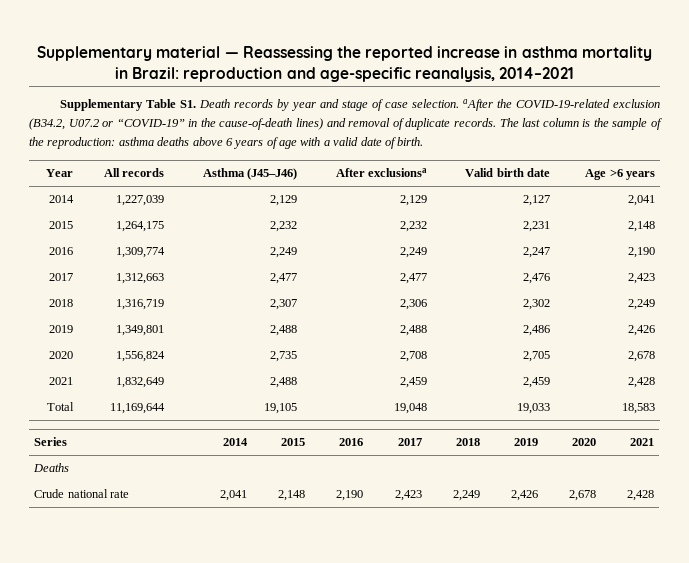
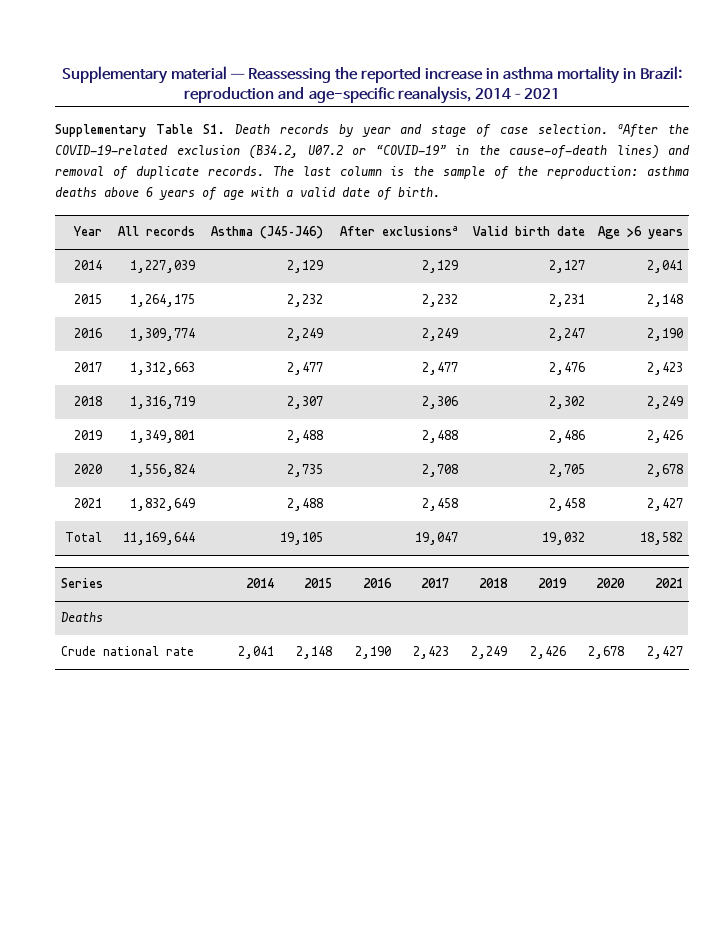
[399,377,427,388] [522,377,550,388] [627,377,655,388] 2,459 | 2,459 | 2,428 -> [421,498,458,511] [548,498,585,511] [646,498,683,511] 2,458 | 2,458 | 2,427
[393,403,427,414] [516,403,550,414] [621,403,655,414] 19,048 | 19,033 | 18,583 -> [414,532,458,545] [541,532,585,545] [639,532,683,545] 19,047 | 19,032 | 18,582
[626,490,654,501] 2,428 -> [646,646,683,659] 2,427

